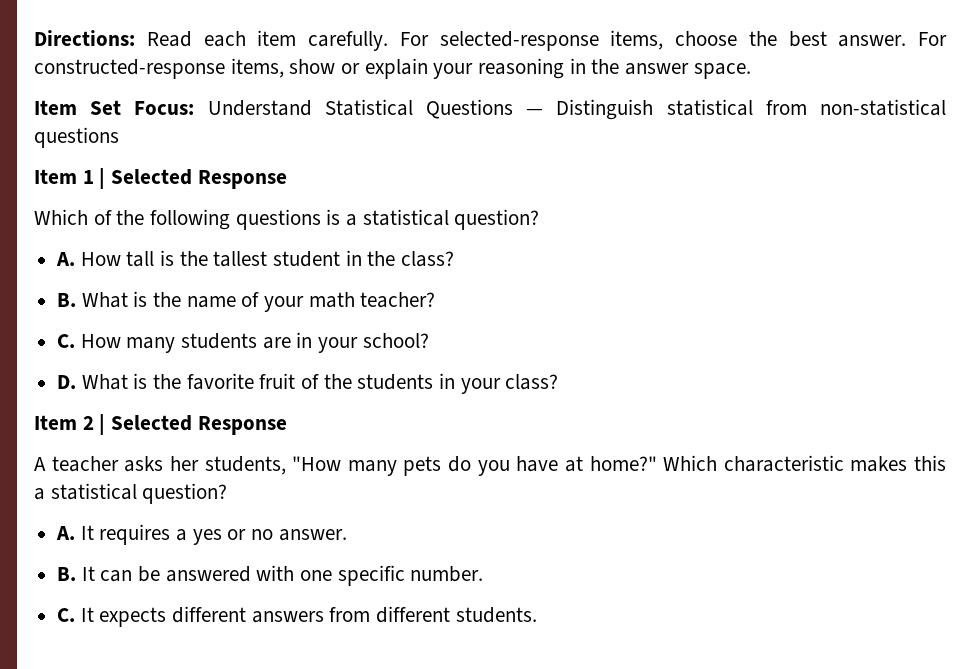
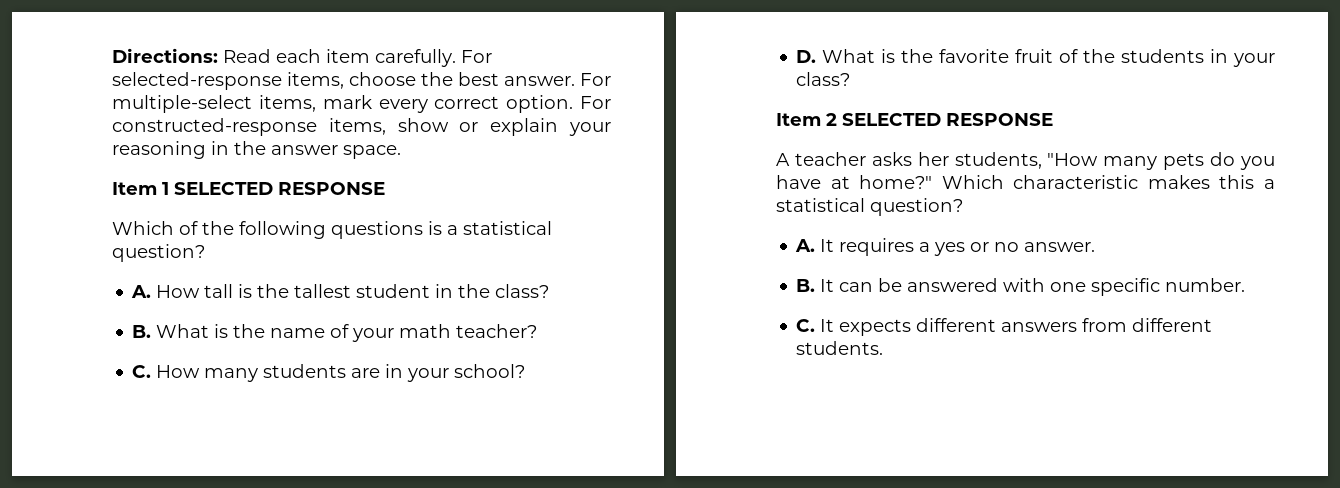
(947, 39) none -> [112,95,611,113] multiple-select items, mark every correct option. For
[34,99,947,120] [34,127,119,148] // Item Set Focus: Understand Statistical Questions — Distinguish statistical from non-statistical questions -> (401, 152) none
[99,168,287,189] | Selected Response -> [174,182,385,195] SELECTED RESPONSE
[99,414,287,435] | Selected Response -> [842,113,1053,126] SELECTED RESPONSE

